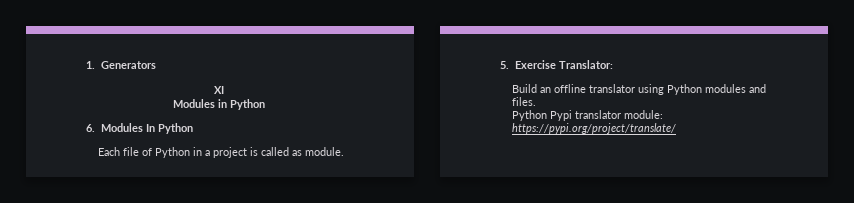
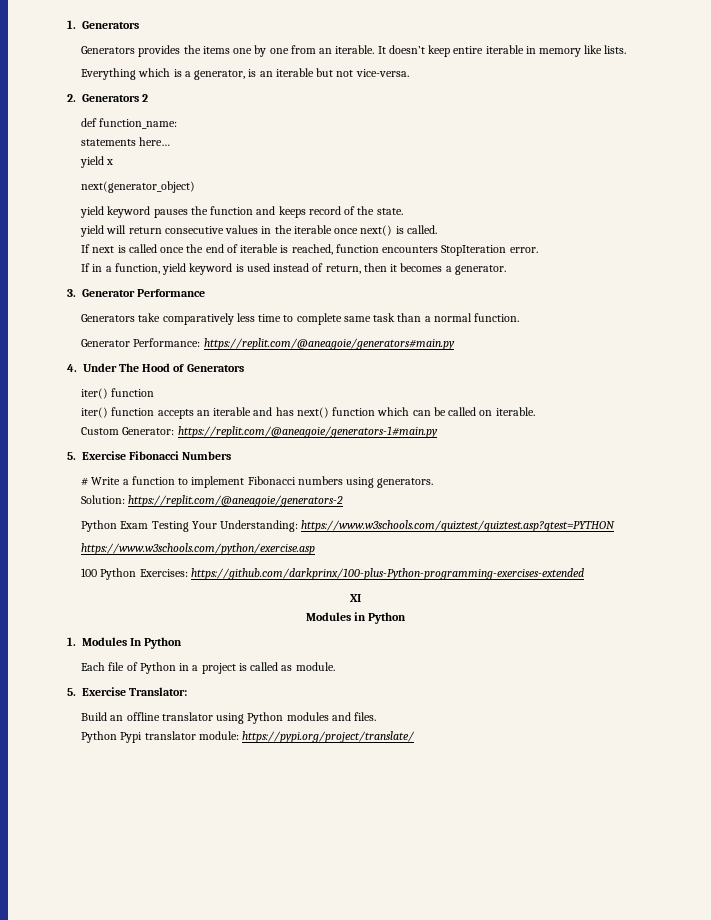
(156, 65) none -> [81,45,627,57] [81,68,409,80] [66,94,148,102] [81,118,178,129] [81,137,171,146] [80,156,114,168] [81,181,196,193] [80,206,403,218] [80,225,437,237] [81,244,538,256] [81,263,506,275] [66,289,205,297] [81,313,520,325] [81,338,455,350] [66,363,244,372] [81,388,155,399] [81,407,535,419] [81,426,438,438] [66,451,232,460] [81,476,434,488] [81,495,344,507] [81,520,616,532] [81,543,316,555] [81,568,584,580] // Generators provides the items one by one from an iterable. It doesn’t keep entire iterable in memory like lists. // Everything which is a generator, is an iterable but not vice-versa. // 2. Generators 2 // def function_name: // statements here… // yield x // next(generator_object) // yield keyword pauses the function and keeps record of the state. // yield will return consecutive values in the iterable once next() is called. // If next is called once the end of iterable is reached, function encounters StopIteration error. // If in a function, yield keyword is used instead of return, then it becomes a generator. // 3. Generator Performance // Generators take comparatively less time to complete same task than a normal function. // Generator Performance: https://replit.com/@aneagoie/generators#main.py // 4. Under The Hood of Generators // iter() function // iter() function accepts an iterable and has next() function which can be called on iterable. // Custom Generator: https://replit.com/@aneagoie/generators-1#main.py // 5. Exercise Fibonacci Numbers // # Write a function to implement Fibonacci numbers using generators. // Solution: https://replit.com/@aneagoie/generators-2 // Python Exam Testing Your Understanding: https://www.w3schools.com/quiztest/quiztest.asp?qtest=PYTHON // https://www.w3schools.com/python/exercise.asp // 100 Python Exercises: https://github.com/darkprinx/100-plus-Python-programming-exercises-extended
[86,124,96,132] 6. -> [66,637,76,646] 1.

